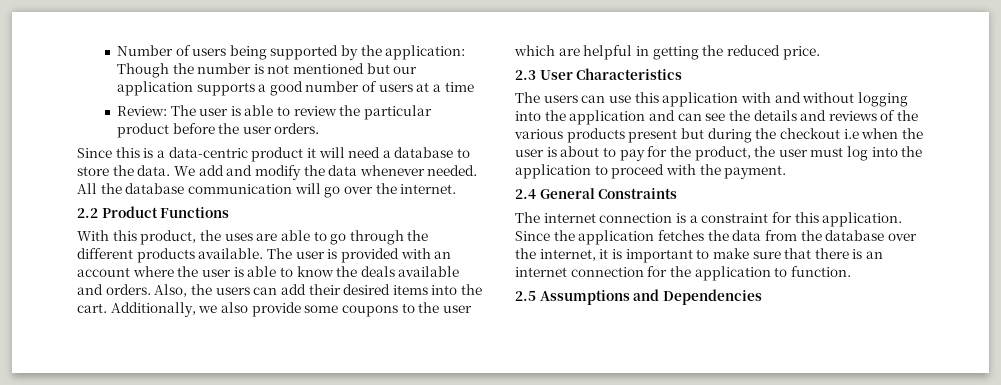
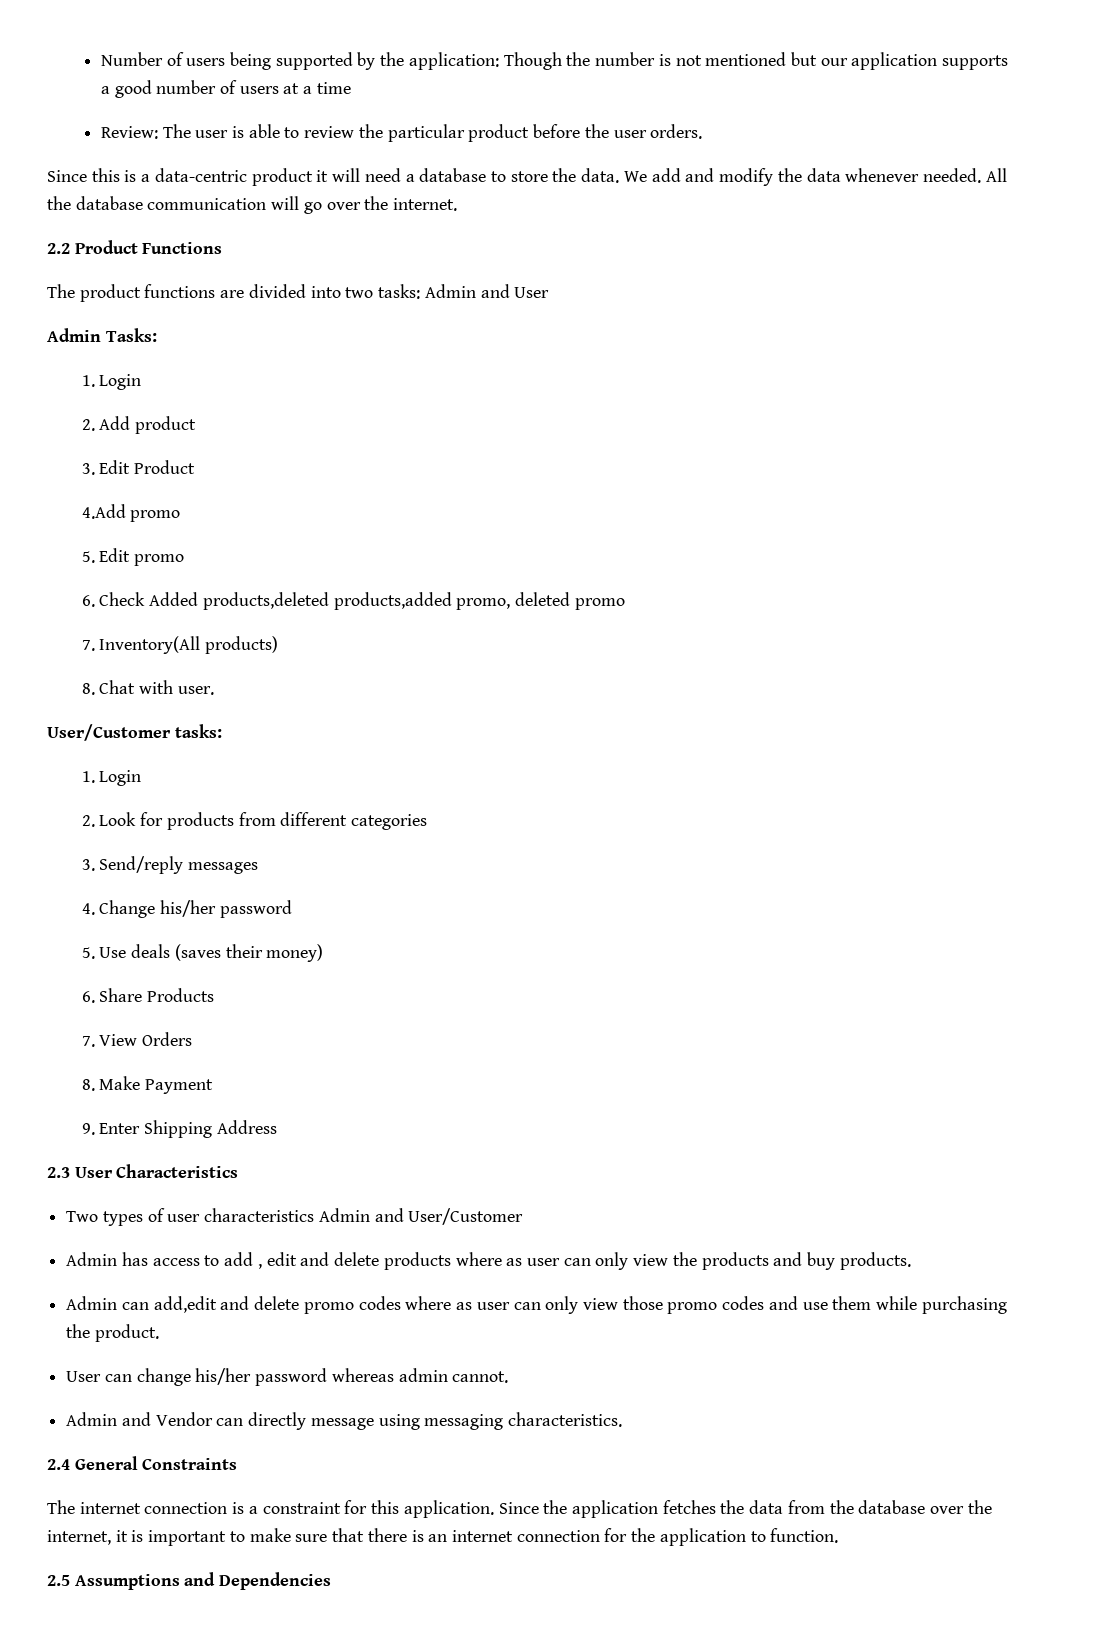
[77,230,429,245] [77,248,452,263] [77,266,460,277] [77,284,483,297] [77,302,472,317] [514,45,820,60] [515,68,683,80] [515,92,908,107] [515,110,919,125] [514,128,923,143] [515,146,923,161] [515,164,787,179] With this product, the uses are able to go through the different products available. The user is provided with an account where the user is able to know the deals available and orders. Also, the users can add their desired items into the cart. Additionally, we also provide some coupons to the user which are helpful in getting the reduced price. // 2.3 User Characteristics // The users can use this application with and without logging into the application and can see the details and reviews of the various products present but during the checkout i.e when the user is about to pay for the product, the user must log into the application to proceed with the payment. -> [47,284,550,302] [47,328,157,342] [81,374,142,390] [81,416,197,434] [81,460,196,475] [81,504,181,522] [81,548,185,566] [81,592,625,610] [81,636,279,654] [81,680,214,695] [47,724,222,741] [81,770,142,786] [81,812,427,830] [81,856,259,874] [81,900,292,918] [81,944,324,962] [81,988,215,1003] [81,1032,193,1047] [81,1076,214,1094] [81,1120,277,1138] [47,1164,239,1178] [66,1208,524,1226] [66,1252,911,1270] [66,1296,1007,1314] [66,1324,159,1342] [66,1368,509,1386] [66,1412,623,1430] The product functions are divided into two tasks: Admin and User // Admin Tasks: // 1. Login // 2. Add product // 3. Edit Product // 4.Add promo // 5. Edit promo // 6. Check Added products,deleted products,added promo, deleted promo // 7. Inventory(All products) // 8. Chat with user. // User/Customer tasks: // 1. Login // 2. Look for products from different categories // 3. Send/reply messages // 4. Change his/her password // 5. Use deals (saves their money) // 6. Share Products // 7. View Orders // 8. Make Payment // 9. Enter Shipping Address // 2.3 User Characteristics // Two types of user characteristics Admin and User/Customer // Admin has access to add , edit and delete products where as user can only view the products and buy products. // Admin can add,edit and delete promo codes where as user can only view those promo codes and use them while purchasing the product. // User can change his/her password whereas admin cannot. // Admin and Vendor can directly message using messaging characteristics.

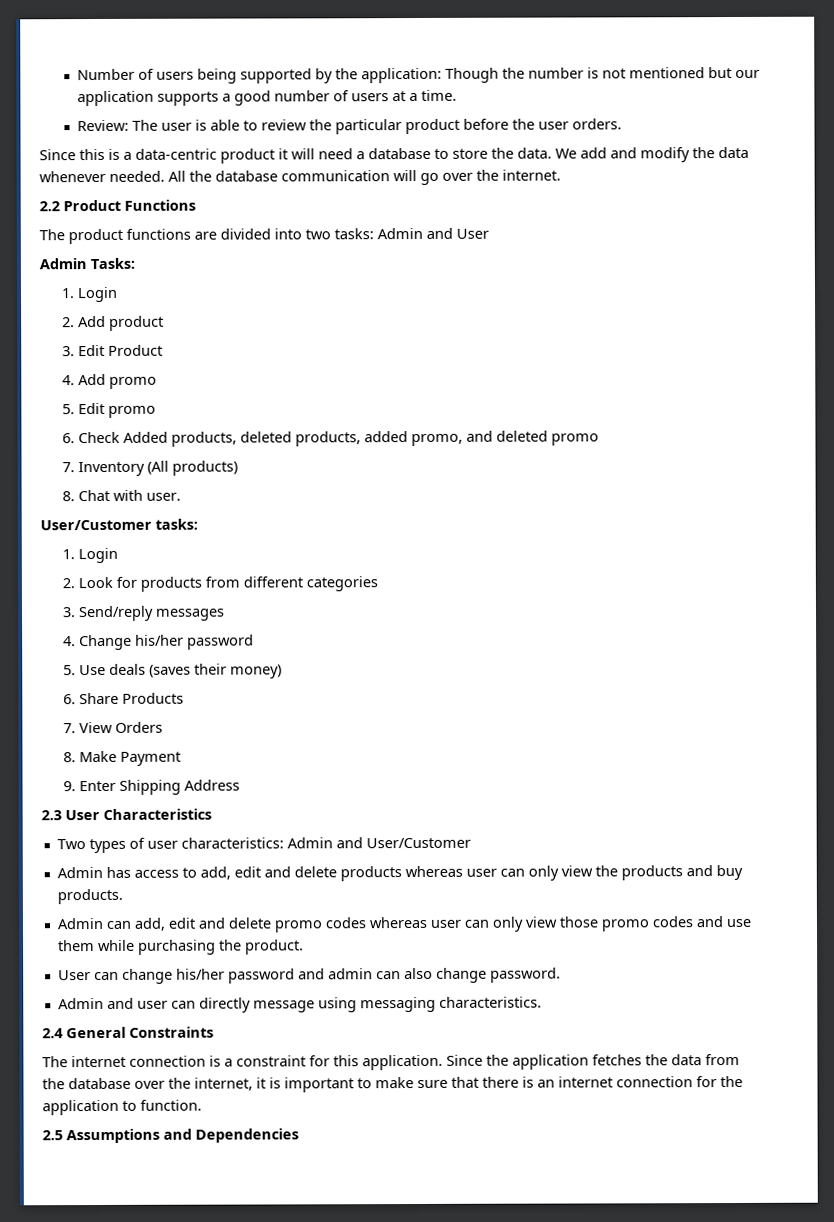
[316,82,351,94] time -> [421,89,458,101] time.
[81,504,126,519] 4.Add -> [62,373,107,386] 4. Add
[202,592,511,610] products,deleted products,added promo, -> [171,430,494,447] products, deleted products, added promo, and
[99,636,201,654] Inventory(All -> [78,460,170,477] Inventory (All
[204,1208,315,1222] characteristics -> [180,837,284,849] characteristics:
[224,1252,262,1269] add , -> [199,866,231,880] add,
[455,1252,523,1266] where as -> [404,865,463,878] whereas
[153,1296,217,1313] add,edit -> [133,917,195,931] add, edit
[405,1296,473,1310] where as -> [368,916,427,929] whereas
[331,1368,509,1383] [66,1412,213,1426] whereas admin cannot. // Admin and Vendor -> [297,967,561,983] [57,997,168,1010] and admin can also change password. // Admin and user

